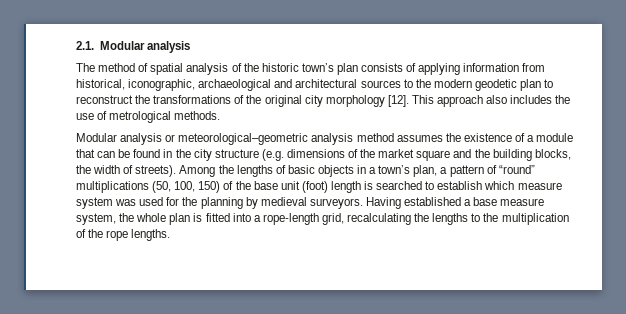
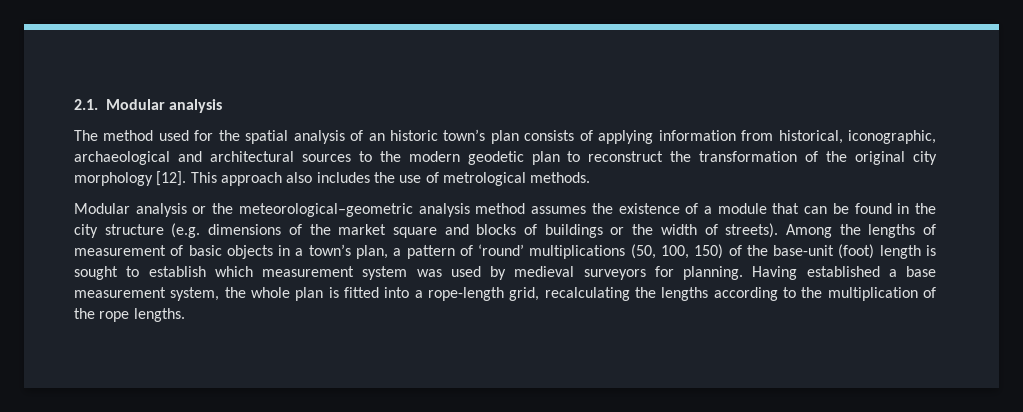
[138,63,149,72] of -> [158,130,240,141] used for the
[243,63,259,72] the -> [368,133,385,141] an
[153,95,232,104] transformations -> [699,151,798,162] transformation
(176, 138) none -> [212,203,234,214] the
[474,149,571,161] the building blocks, -> [476,224,625,238] blocks of buildings or
(286, 169) none -> [74,245,184,256] measurement of
[498,165,535,174] “round” -> [478,244,525,256] ‘round’
[253,181,300,190] base unit -> [773,245,835,256] base-unit
[376,181,423,190] searched -> [74,266,118,280] sought
[517,182,562,190] measure -> [262,266,354,277] measurement
[166,197,363,209] for the planning by medieval surveyors. -> [490,266,743,280] by medieval surveyors for planning.
[500,198,545,206] measure -> [74,287,166,298] measurement
(469, 219) none -> [713,287,778,301] according

